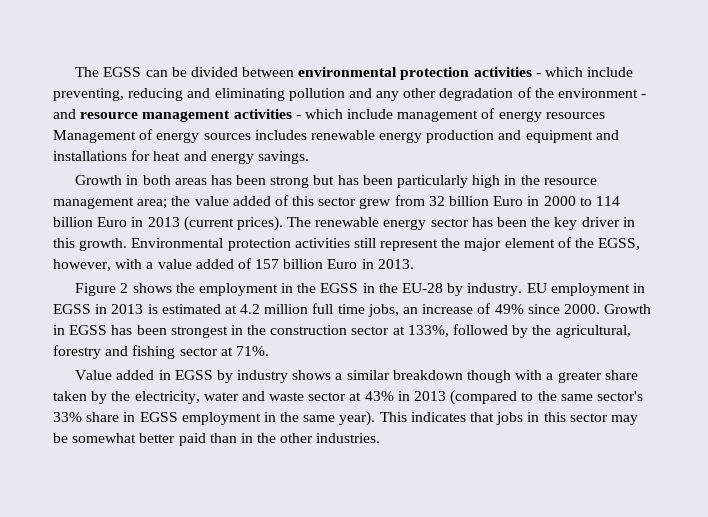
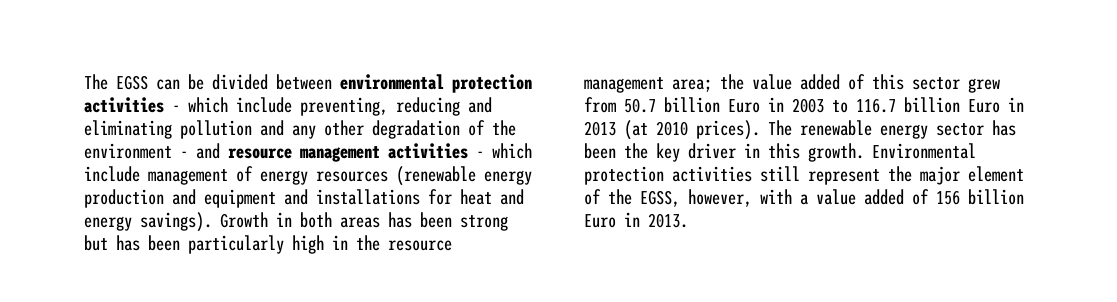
[53,129,375,143] Management of energy sources includes renewable -> [396,166,476,186] (renewable
[257,151,309,164] savings. // -> [140,212,212,232] savings).
[428,196,620,206] 32 billion Euro in 2000 to 114 -> [624,97,896,113] 50.7 billion Euro in 2003 to 116.7
[183,216,234,231] (current -> [624,120,688,140] (at 2010
[255,259,280,269] 157 -> [936,190,960,205] 156
[75,283,645,296] [53,303,652,317] [53,324,631,338] [53,345,269,359] [75,370,638,383] [53,390,643,405] [53,411,638,426] [53,433,381,446] // Figure 2 shows the employment in the EGSS in the EU-28 by industry. EU employment in EGSS in 2013 is estimated at 4.2 million full time jobs, an increase of 49% since 2000. Growth in EGSS has been strongest in the construction sector at 133%, followed by the agricultural, forestry and fishing sector at 71%. // Value added in EGSS by industry shows a similar breakdown though with a greater share taken by the electricity, water and waste sector at 43% in 2013 (compared to the same sector's 33% share in EGSS employment in the same year). This indicates that jobs in this sector may be somewhat better paid than in the other industries. -> (688, 220) none

